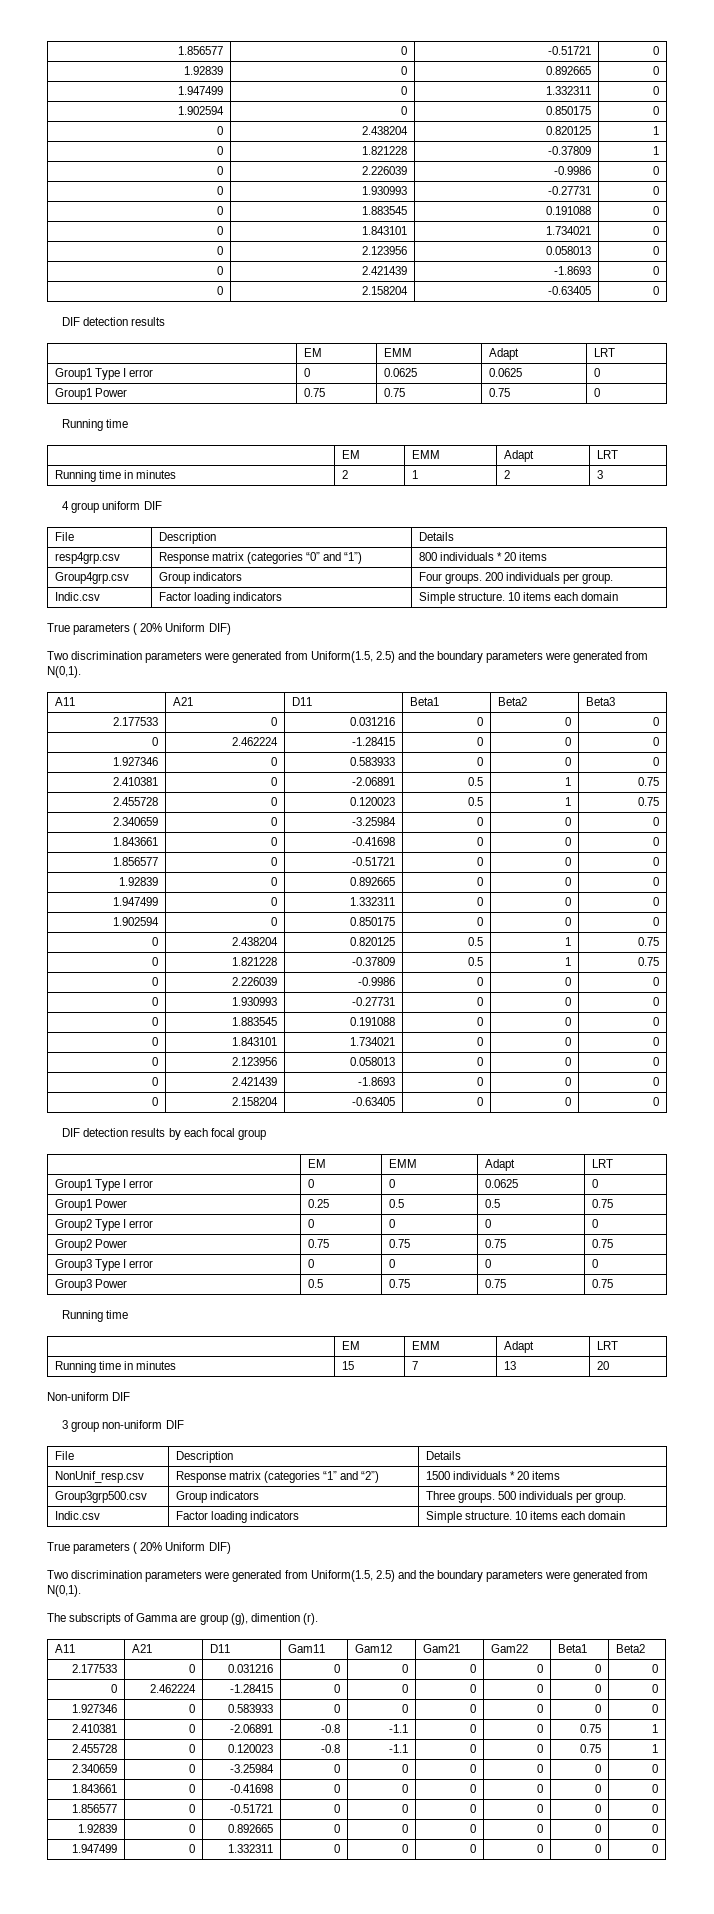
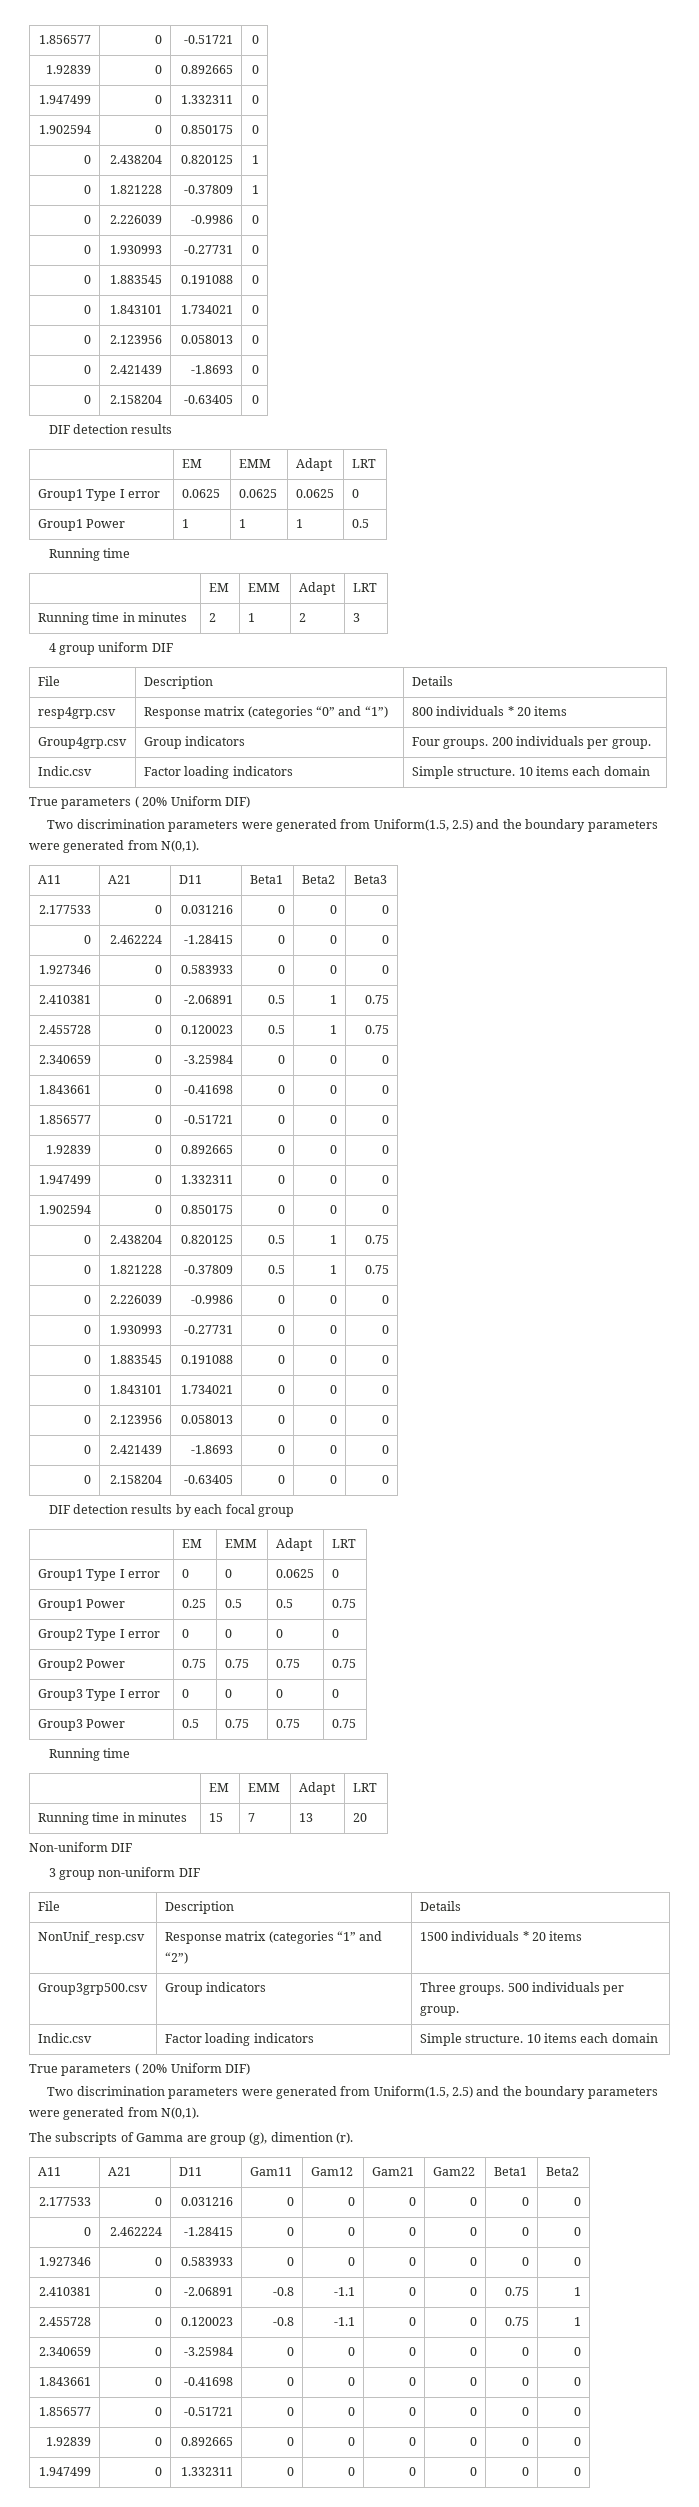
[303,368,310,377] 0 -> [181,489,220,498] 0.0625
[303,388,325,397] [383,388,405,397] [488,388,510,397] [593,388,600,397] 0.75 | 0.75 | 0.75 | 0 -> [181,519,189,528] [238,519,246,528] [295,519,303,528] [351,519,369,528] 1 | 1 | 1 | 0.5

